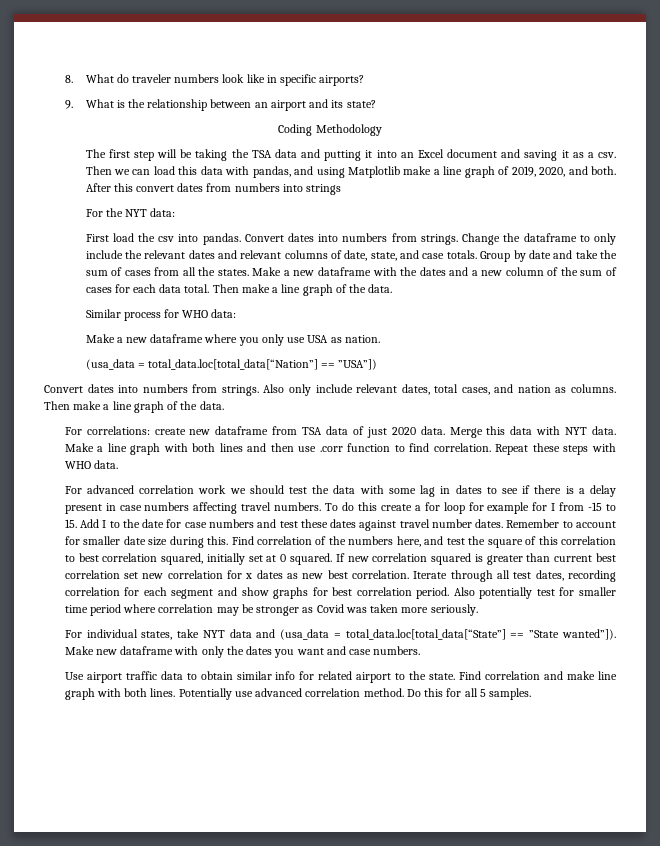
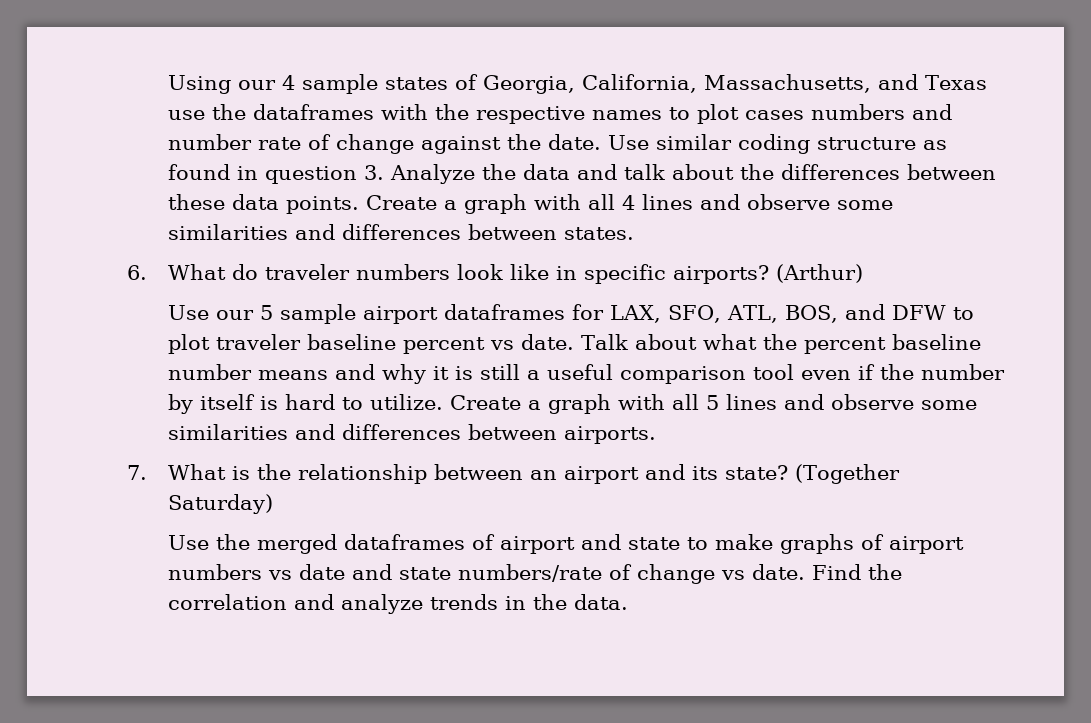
[64,75,73,83] 8. -> [167,74,987,94] [167,104,952,124] [167,134,947,154] [167,164,996,184] [167,194,893,214] [167,224,634,240] [127,265,148,280] Using our 4 sample states of Georgia, California, Massachusetts, and Texas use the dataframes with the respective names to plot cases numbers and number rate of change against the date. Use similar coding structure as found in question 3. Analyze the data and talk about the differences between these data points. Create a graph with all 4 lines and observe some similarities and differences between states. // 6.
[64,100,73,109] // 9. -> [775,264,863,283] [167,304,974,324] [167,334,981,354] [167,364,1005,384] [167,394,977,414] [167,424,656,444] [127,465,148,480] (Arthur) // Use our 5 sample airport dataframes for LAX, SFO, ATL, BOS, and DFW to plot traveler baseline percent vs date. Talk about what the percent baseline number means and why it is still a useful comparison tool even if the number by itself is hard to utilize. Create a graph with all 5 lines and observe some similarities and differences between airports. // 7.
[278,124,382,136] [85,149,616,161] [85,166,616,178] [85,183,342,195] [85,208,176,217] [85,233,616,245] [85,250,617,262] [85,267,618,276] [85,284,393,296] [85,309,237,321] [85,334,380,346] [85,359,378,370] [44,384,616,396] [44,401,224,413] [64,426,617,438] [64,443,617,455] [64,460,118,469] [64,485,617,497] [64,502,617,514] [64,519,616,531] [64,536,616,548] [64,553,616,565] [64,570,616,582] [64,587,616,599] [64,604,478,616] [64,629,616,640] [64,646,421,658] [64,671,617,683] [64,688,532,700] // Coding Methodology // The first step will be taking the TSA data and putting it into an Excel document and saving it as a csv. Then we can load this data with pandas, and using Matplotlib make a line graph of 2019, 2020, and both. After this convert dates from numbers into strings // For the NYT data: // First load the csv into pandas. Convert dates into numbers from strings. Change the dataframe to only include the relevant dates and relevant columns of date, state, and case totals. Group by date and take the sum of cases from all the states. Make a new dataframe with the dates and a new column of the sum of cases for each data total. Then make a line graph of the data. // Similar process for WHO data: // Make a new dataframe where you only use USA as nation. // (usa_data = total_data.loc[total_data[“Nation”] == ”USA”]) // Convert dates into numbers from strings. Also only include relevant dates, total cases, and nation as columns. Then make a line graph of the data. // For correlations: create new dataframe from TSA data of just 2020 data. Merge this data with NYT data. Make a line graph with both lines and then use .corr function to find correlation. Repeat these steps with WHO data. // For advanced correlation work we should test the data with some lag in dates to see if there is a delay present in case numbers affecting travel numbers. To do this create a for loop for example for I from -15 to 15. Add I to the date for case numbers and test these dates against travel number dates. Remember to account for smaller date size during this. Find correlation of the numbers here, and test the square of this correlation to best correlation squared, initially set at 0 squared. If new correlation squared is greater than current best correlation set new correlation for x dates as new best correlation. Iterate through all test dates, recording correlation for each segment and show graphs for best correlation period. Also potentially test for smaller time period where correlation may be stronger as Covid was taken more seriously. // For individual states, take NYT data and (usa_data = total_data.loc[total_data[“State”] == ”State wanted”]). Make new dataframe with only the dates you want and case numbers. // Use airport traffic data to obtain similar info for related airport to the state. Find correlation and make line graph with both lines. Potentially use advanced correlation method. Do this for all 5 samples. -> [794,464,900,484] [167,494,273,514] [167,534,964,554] [167,564,902,584] [167,594,628,614] (Together Saturday) // Use the merged dataframes of airport and state to make graphs of airport numbers vs date and state numbers/rate of change vs date. Find the correlation and analyze trends in the data.

